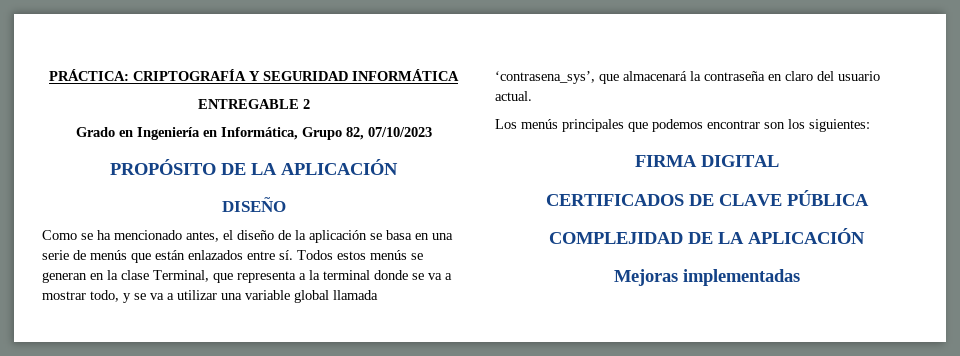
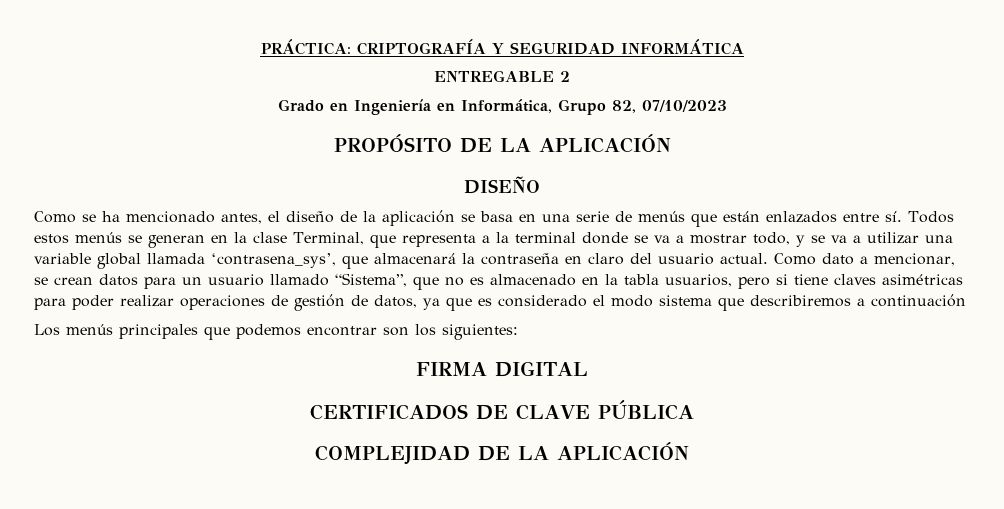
(532, 96) none -> [774,253,955,266] [34,273,963,290] [34,294,966,311] Como dato a mencionar, se crean datos para un usuario llamado “Sistema”, que no es almacenado en la tabla usuarios, pero si tiene claves asimétricas para poder realizar operaciones de gestión de datos, ya que es considerado el modo sistema que describiremos a continuación
[613,269,800,286] // Mejoras implementadas -> (689, 451) none

